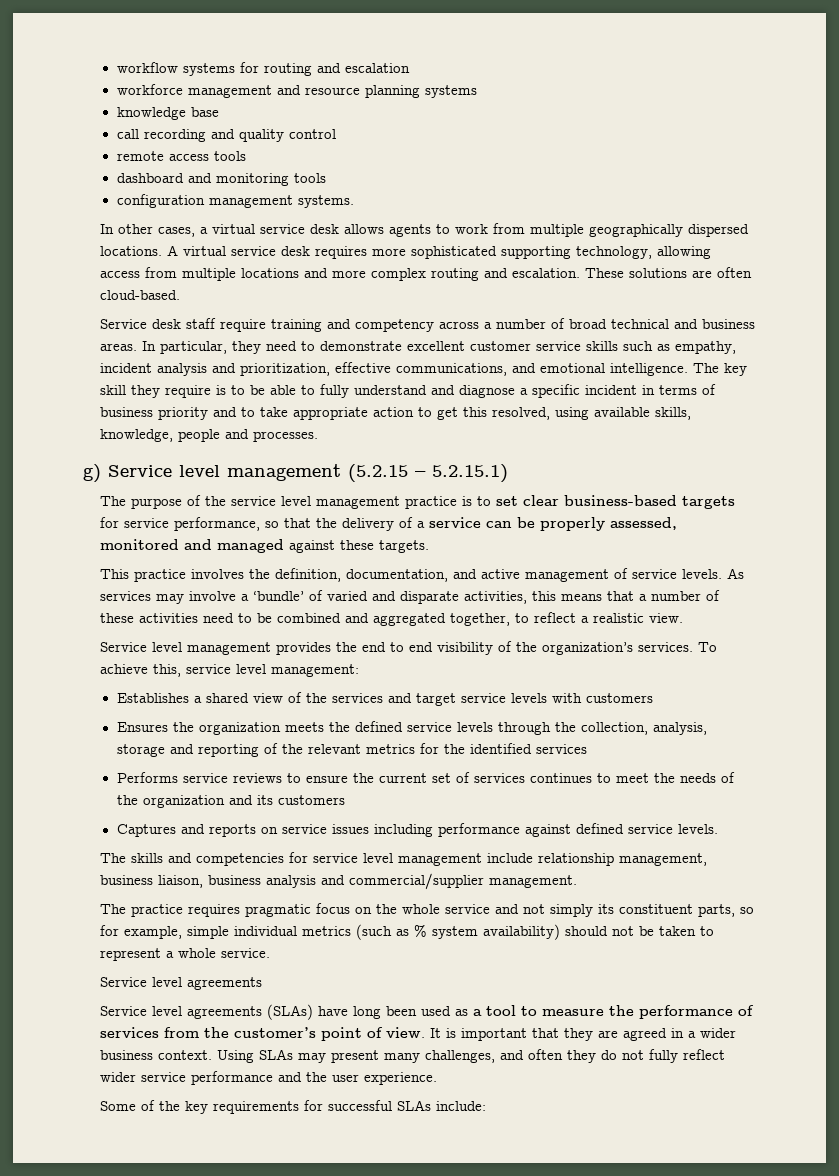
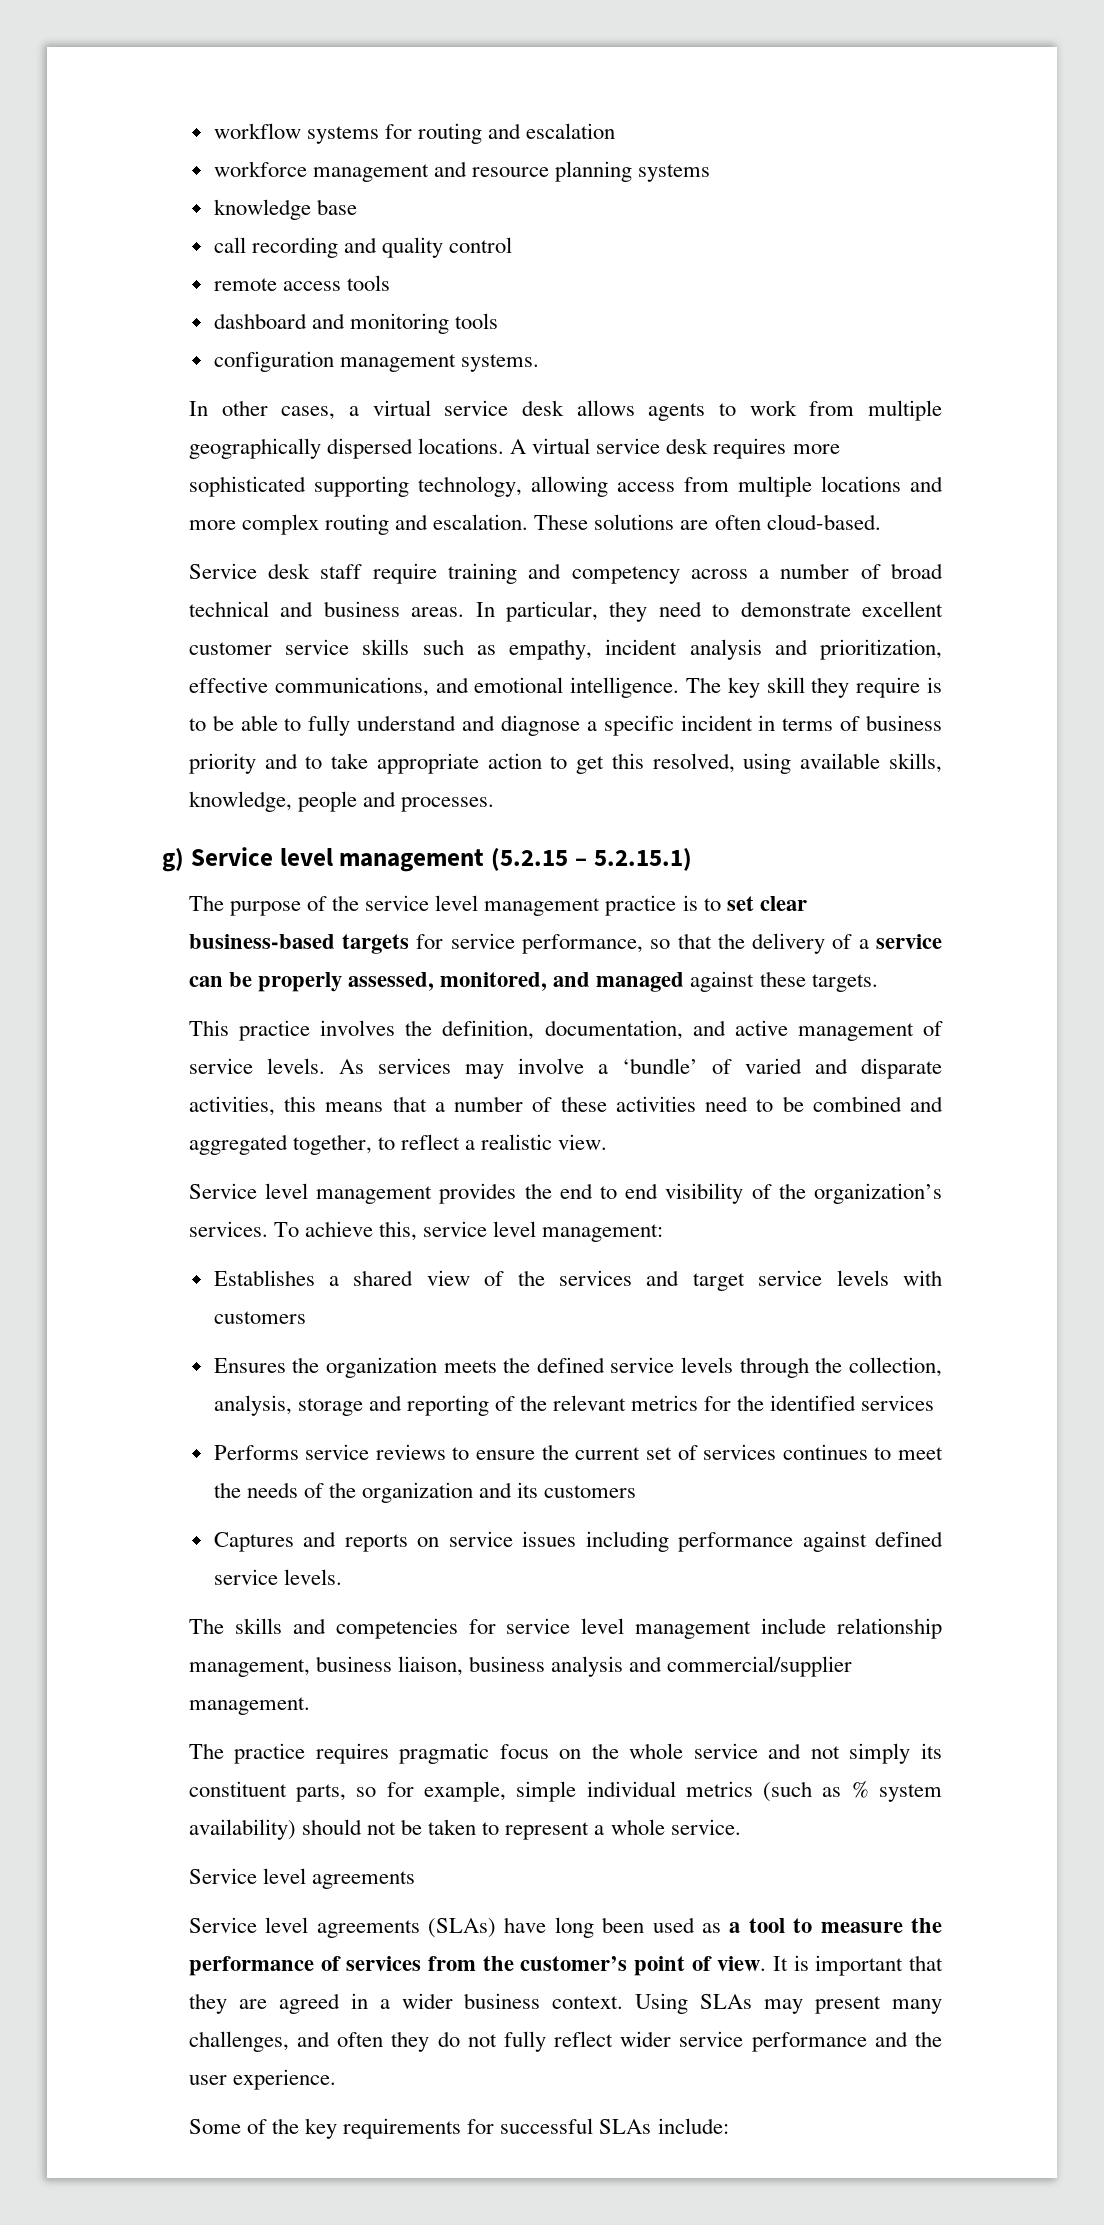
[100,539,180,550] monitored -> [440,972,548,991] monitored,

